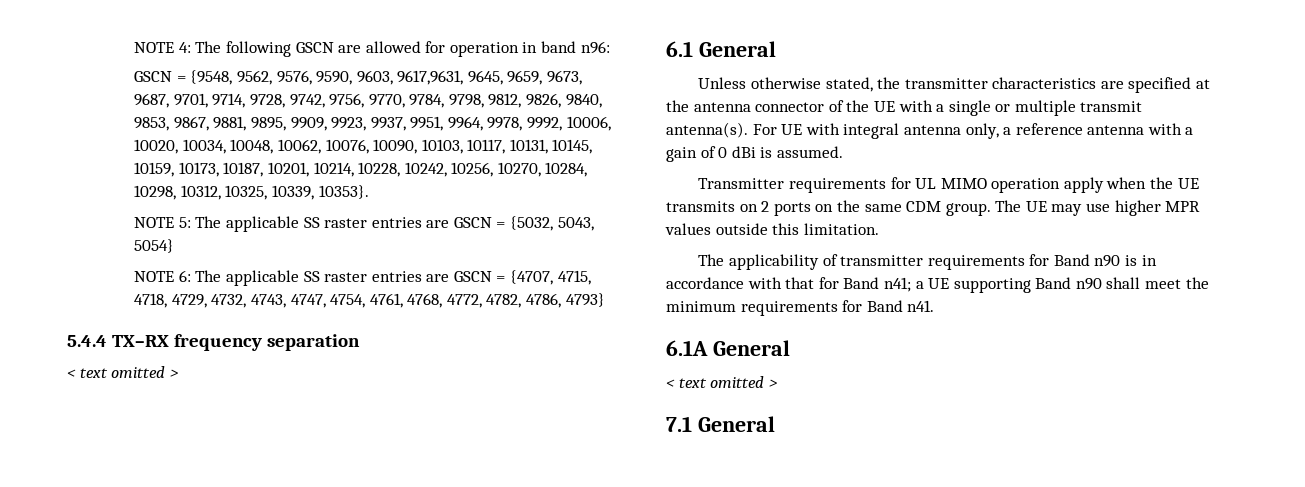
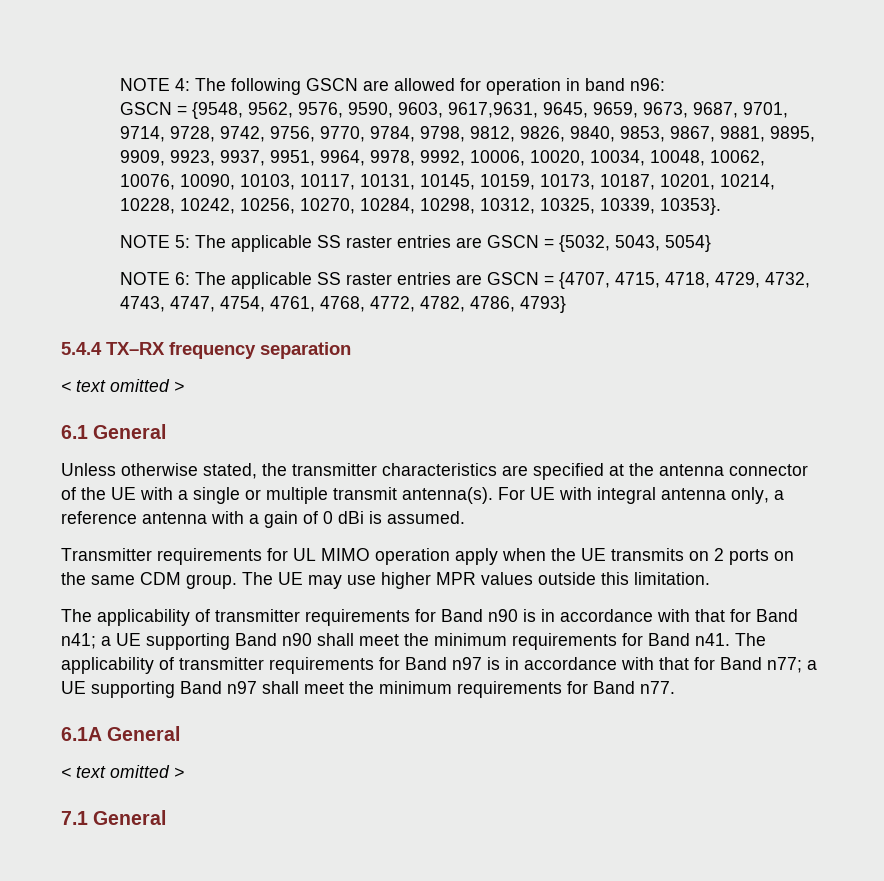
(935, 306) none -> [735,633,766,646] [61,657,817,674] [61,681,675,698] The applicability of transmitter requirements for Band n97 is in accordance with that for Band n77; a UE supporting Band n97 shall meet the minimum requirements for Band n77.

